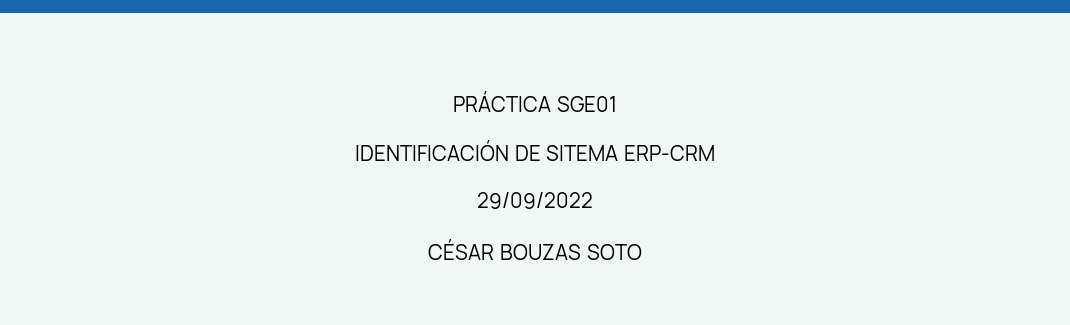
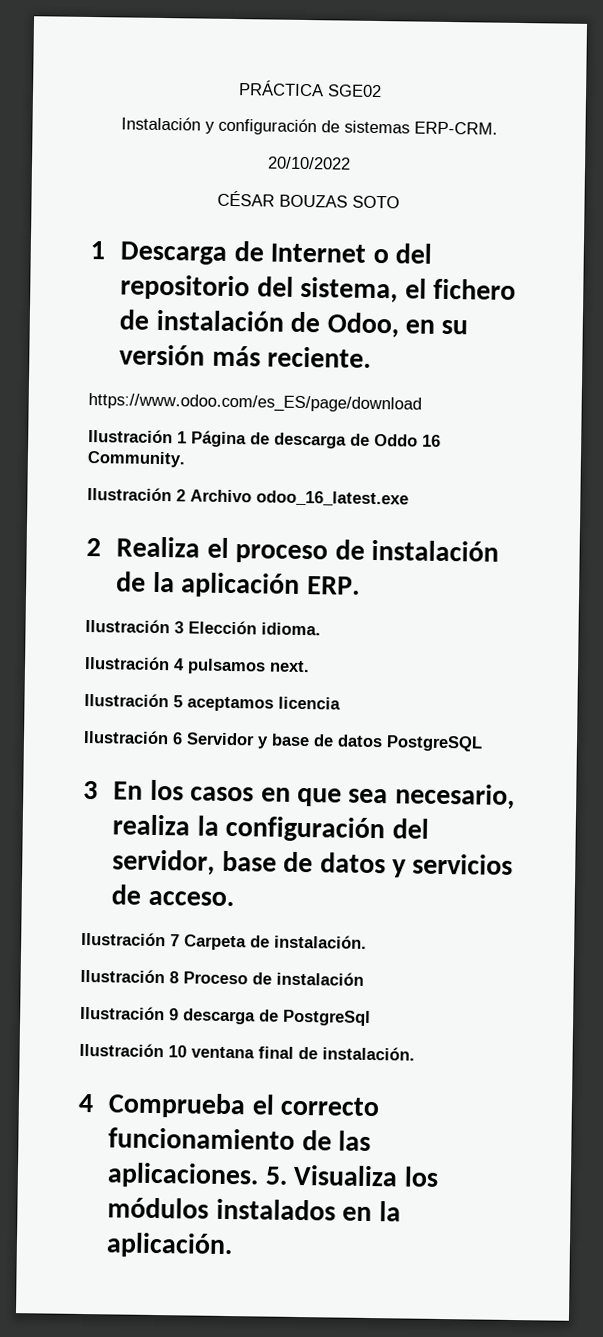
[556,96,617,112] [355,140,715,161] [477,192,593,209] [428,239,642,260] SGE01 // IDENTIFICACIÓN DE SITEMA ERP-CRM // 29/09/2022 // CÉSAR BOUZAS SOTO -> [326,84,382,98] [120,116,498,136] [266,156,351,170] [216,190,400,209] [90,241,432,265] [120,274,516,303] [119,309,469,338] [119,344,372,368] [88,393,422,414] [88,429,441,449] [87,450,186,468] [87,486,409,507] [86,536,499,564] [116,571,360,598] [85,618,321,636] [84,655,310,675] [84,692,341,712] [83,729,483,752] [83,779,515,809] [112,814,429,843] [112,849,514,878] [111,884,234,907] [81,931,367,951] [80,968,364,986] [80,1005,371,1026] [79,1042,415,1061] [78,1092,381,1119] [108,1127,372,1152] [107,1162,439,1189] [107,1197,401,1222] [106,1232,234,1259] SGE02 // Instalación y configuración de sistemas ERP-CRM. // 20/10/2022 // CÉSAR BOUZAS SOTO // 1 Descarga de Internet o del repositorio del sistema, el fichero de instalación de Odoo, en su versión más reciente. // https://www.odoo.com/es_ES/page/download // Ilustración 1 Página de descarga de Oddo 16 Community. // Ilustración 2 Archivo odoo_16_latest.exe // 2 Realiza el proceso de instalación de la aplicación ERP. // Ilustración 3 Elección idioma. // Ilustración 4 pulsamos next. // Ilustración 5 aceptamos licencia // Ilustración 6 Servidor y base de datos PostgreSQL // 3 En los casos en que sea necesario, realiza la configuración del servidor, base de datos y servicios de acceso. // Ilustración 7 Carpeta de instalación. // Ilustración 8 Proceso de instalación // Ilustración 9 descarga de PostgreSql // Ilustración 10 ventana final de instalación. // 4 Comprueba el correcto funcionamiento de las aplicaciones. 5. Visualiza los módulos instalados en la aplicación.

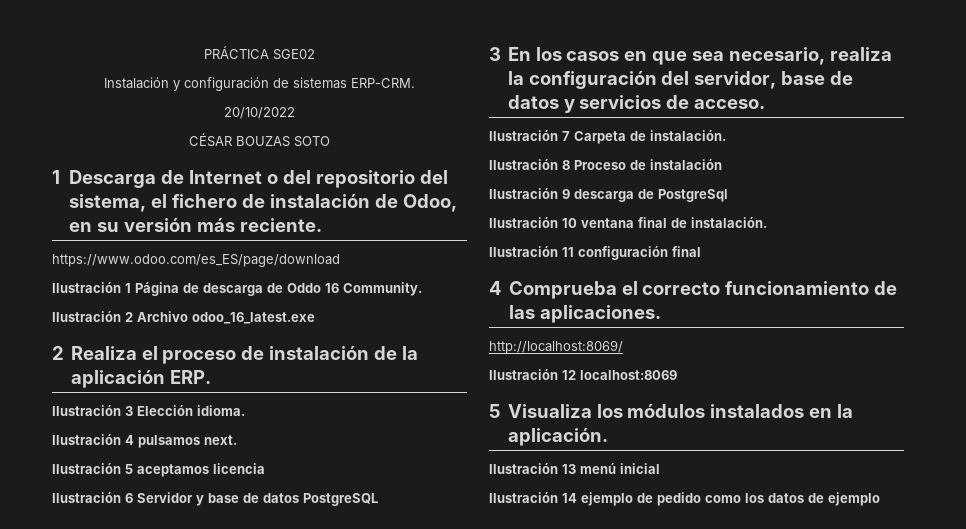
(415, 1053) none -> [489,246,701,260] // Ilustración 11 configuración final
[264,1166,288,1185] 5. -> [489,340,623,354] [489,369,677,380] [489,404,501,418] // http://localhost:8069/ // Ilustración 12 localhost:8069 // 5
(234, 1245) none -> [489,463,660,474] [489,492,880,506] // Ilustración 13 menú inicial // Ilustración 14 ejemplo de pedido como los datos de ejemplo

